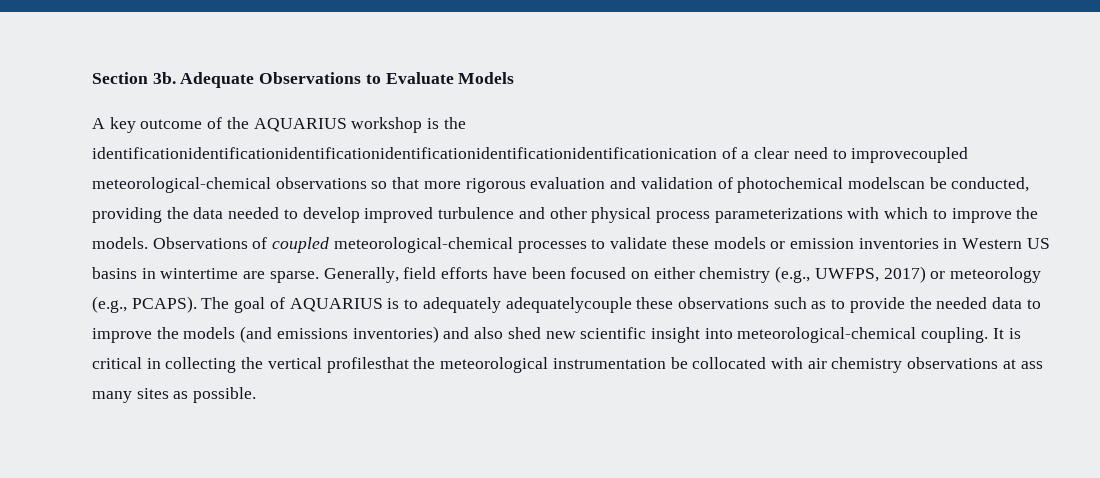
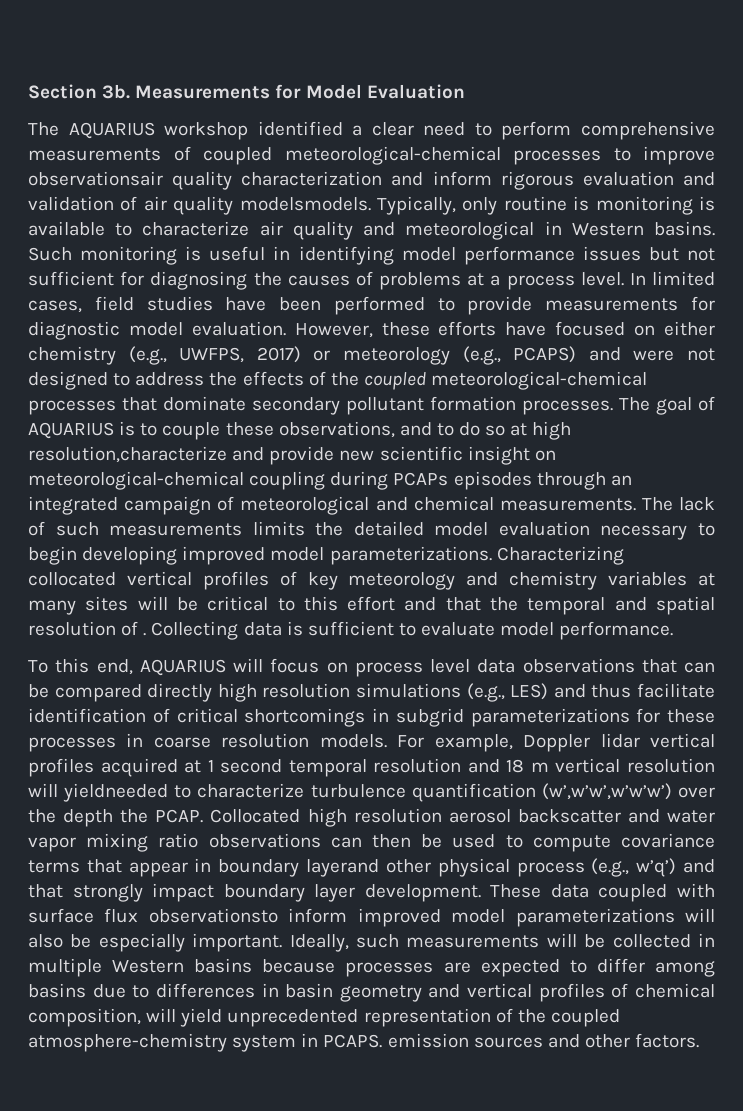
[180,72,515,88] [92,117,466,133] [92,147,969,163] [92,177,461,193] Adequate Observations to Evaluate Models // A key outcome of the AQUARIUS workshop is the identificationidentificationidentificationidentificationidentificationidentificationication of a clear need to improvecoupled meteorological-chemical observations so that more -> [135,84,465,99] [28,121,715,140] [28,146,715,165] [28,171,492,190] Measurements for Model Evaluation // The AQUARIUS workshop identified a clear need to perform comprehensive measurements of coupled meteorological-chemical processes to improve observationsair quality characterization and inform
[737,177,1030,193] [92,207,1039,223] [92,237,1050,253] [92,267,437,283] photochemical modelscan be conducted, providing the data needed to develop improved turbulence and other physical process parameterizations with which to improve the models. Observations of coupled meteorological-chemical processes to validate these models or emission inventories in Western US basins in wintertime are sparse. Generally, field -> [143,196,715,215] [28,221,715,240] [28,246,716,265] [28,271,715,290] [28,296,715,315] [28,321,430,340] air quality modelsmodels. Typically, only routine is monitoring is available to characterize air quality and meteorological in Western basins. Such monitoring is useful in identifying model performance issues but not sufficient for diagnosing the causes of problems at a process level. In limited cases, field studies have been performed to provide measurements for diagnostic model evaluation. However, these
[531,267,566,279] been -> (547, 329) none
[131,296,197,313] PCAPS). -> [513,346,716,363] [28,371,648,390] [28,396,613,415] PCAPS) and were not designed to address the effects of the coupled meteorological-chemical processes that dominate secondary pollutant formation processes.
[422,297,1041,313] [92,326,1021,343] [92,357,1043,373] [92,387,257,403] adequately adequatelycouple these observations such as to provide the needed data to improve the models (and emissions inventories) and also shed new scientific insight into meteorological-chemical coupling. It is critical in collecting the vertical profilesthat the meteorological instrumentation be collocated with air chemistry observations at ass many sites as possible. -> [162,421,572,440] [28,446,556,465] [28,471,632,490] [28,496,715,515] [28,521,715,540] [28,546,624,565] [28,571,716,590] [28,596,715,615] [28,621,674,640] [28,658,715,677] [28,683,716,702] [28,708,715,727] [28,733,716,752] [28,758,715,777] [28,783,715,802] [28,808,716,827] [28,833,715,852] [28,858,716,877] [28,883,715,902] [28,908,716,927] [28,933,715,952] [28,958,715,977] [28,983,715,1002] [28,1008,620,1027] [28,1033,700,1052] couple these observations, and to do so at high resolution,characterize and provide new scientific insight on meteorological-chemical coupling during PCAPs episodes through an integrated campaign of meteorological and chemical measurements. The lack of such measurements limits the detailed model evaluation necessary to begin developing improved model parameterizations. Characterizing collocated vertical profiles of key meteorology and chemistry variables at many sites will be critical to this effort and that the temporal and spatial resolution of . Collecting data is sufficient to evaluate model performance. // To this end, AQUARIUS will focus on process level data observations that can be compared directly high resolution simulations (e.g., LES) and thus facilitate identification of critical shortcomings in subgrid parameterizations for these processes in coarse resolution models. For example, Doppler lidar vertical profiles acquired at 1 second temporal resolution and 18 m vertical resolution will yieldneeded to characterize turbulence quantification (w’,w’w’,w’w’w’) over the depth the PCAP. Collocated high resolution aerosol backscatter and water vapor mixing ratio observations can then be used to compute covariance terms that appear in boundary layerand other physical process (e.g., w’q’) and that strongly impact boundary layer development. These data coupled with surface flux observationsto inform improved model parameterizations will also be especially important. Ideally, such measurements will be collected in multiple Western basins because processes are expected to differ among basins due to differences in basin geometry and vertical profiles of chemical composition, will yield unprecedented representation of the coupled atmosphere-chemistry system in PCAPS. emission sources and other factors.

